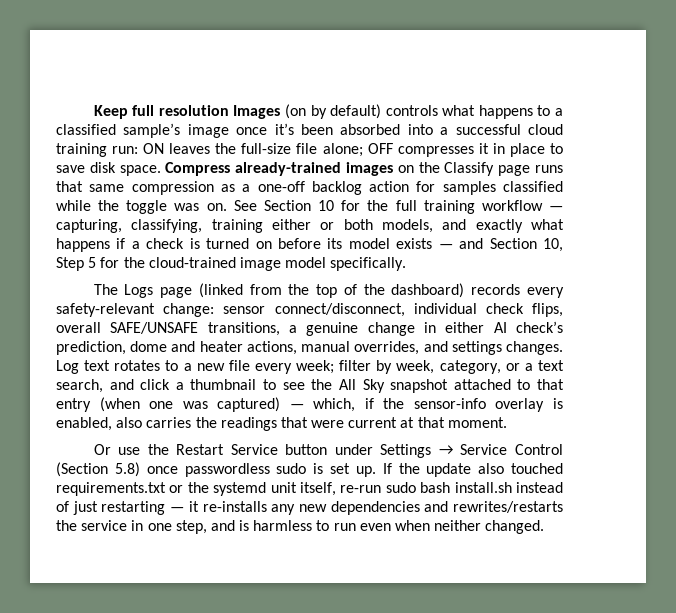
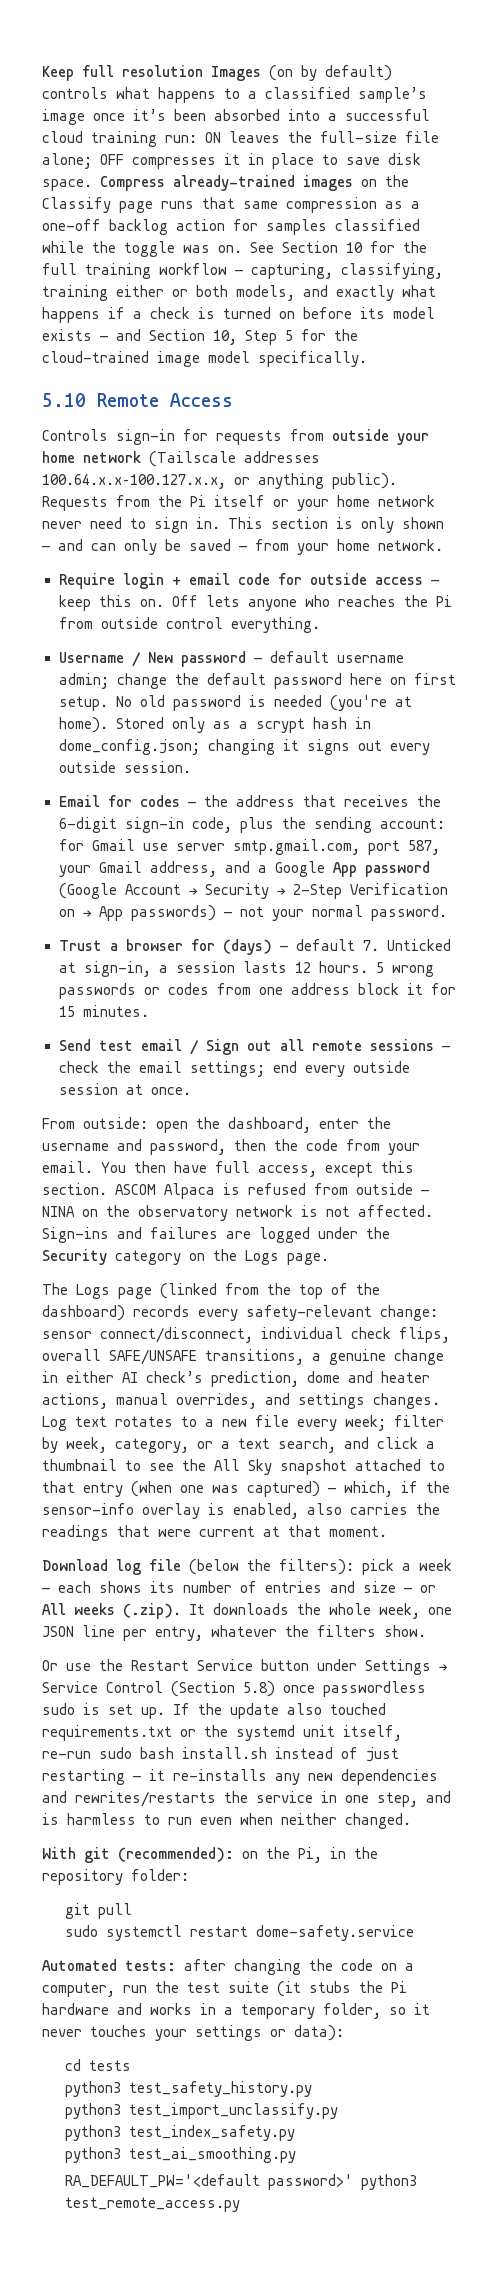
(407, 264) none -> [42,393,233,407] [42,429,429,445] [42,451,320,467] [42,473,397,489] [42,495,435,511] [42,517,444,533] [42,539,443,555] [58,573,439,589] [58,595,452,611] [58,617,320,633] [58,651,404,667] [58,673,456,689] [58,695,412,711] [58,717,371,733] [58,739,430,755] [58,761,191,773] [58,795,441,807] [58,817,445,833] [58,839,440,855] [58,861,430,877] [58,883,448,899] [58,905,447,921] [58,939,451,955] [58,961,434,977] [58,983,456,999] [58,1005,149,1017] [58,1039,450,1055] [58,1061,410,1077] [58,1083,191,1095] [42,1117,391,1133] [42,1139,420,1155] [42,1161,414,1177] [42,1183,429,1199] [42,1205,433,1221] [42,1227,390,1243] [42,1249,329,1265] // 5.10 Remote Access // Controls sign-in for requests from outside your home network (Tailscale addresses 100.64.x.x–100.127.x.x, or anything public). Requests from the Pi itself or your home network never need to sign in. This section is only shown — and can only be saved — from your home network. // Require login + email code for outside access — keep this on. Off lets anyone who reaches the Pi from outside control everything. // Username / New password — default username admin; change the default password here on first setup. No old password is needed (you're at home). Stored only as a scrypt hash in dome_config.json; changing it signs out every outside session. // Email for codes — the address that receives the 6-digit sign-in code, plus the sending account: for Gmail use server smtp.gmail.com, port 587, your Gmail address, and a Google App password (Google Account → Security → 2-Step Verification on → App passwords) — not your normal password. // Trust a browser for (days) — default 7. Unticked at sign-in, a session lasts 12 hours. 5 wrong passwords or codes from one address block it for 15 minutes. // Send test email / Sign out all remote sessions — check the email settings; end every outside session at once. // From outside: open the dashboard, enter the username and password, then the code from your email. You then have full access, except this section. ASCOM Alpaca is refused from outside — NINA on the observatory network is not affected. Sign-ins and failures are logged under the Security category on the Logs page.
(507, 422) none -> [42,1559,452,1575] [42,1581,436,1593] [42,1603,452,1619] [42,1625,426,1641] // Download log file (below the filters): pick a week — each shows its number of entries and size — or All weeks (.zip). It downloads the whole week, one JSON line per entry, whatever the filters show.
(545, 527) none -> [42,1847,378,1863] [42,1869,189,1885] [65,1903,133,1919] [65,1925,415,1941] [42,1959,414,1975] [42,1981,407,1997] [42,2003,430,2019] [42,2025,344,2041] [65,2059,132,2071] [65,2081,313,2097] [65,2103,339,2119] [65,2125,296,2141] [65,2147,297,2163] [65,2174,418,2190] [65,2197,241,2212] // With git (recommended): on the Pi, in the repository folder: // git pull // sudo systemctl restart dome-safety.service // Automated tests: after changing the code on a computer, run the test suite (it stubs the Pi hardware and works in a temporary folder, so it never touches your settings or data): // cd tests // python3 test_safety_history.py // python3 test_import_unclassify.py // python3 test_index_safety.py // python3 test_ai_smoothing.py // RA_DEFAULT_PW='<default password>' python3 test_remote_access.py

